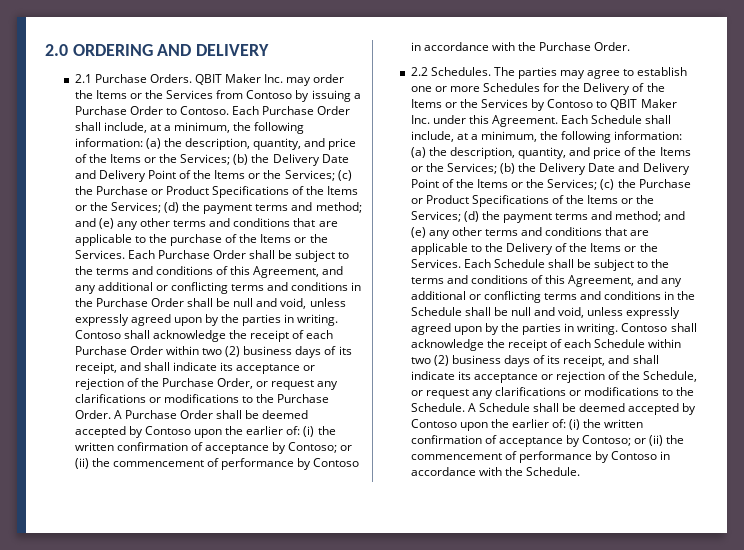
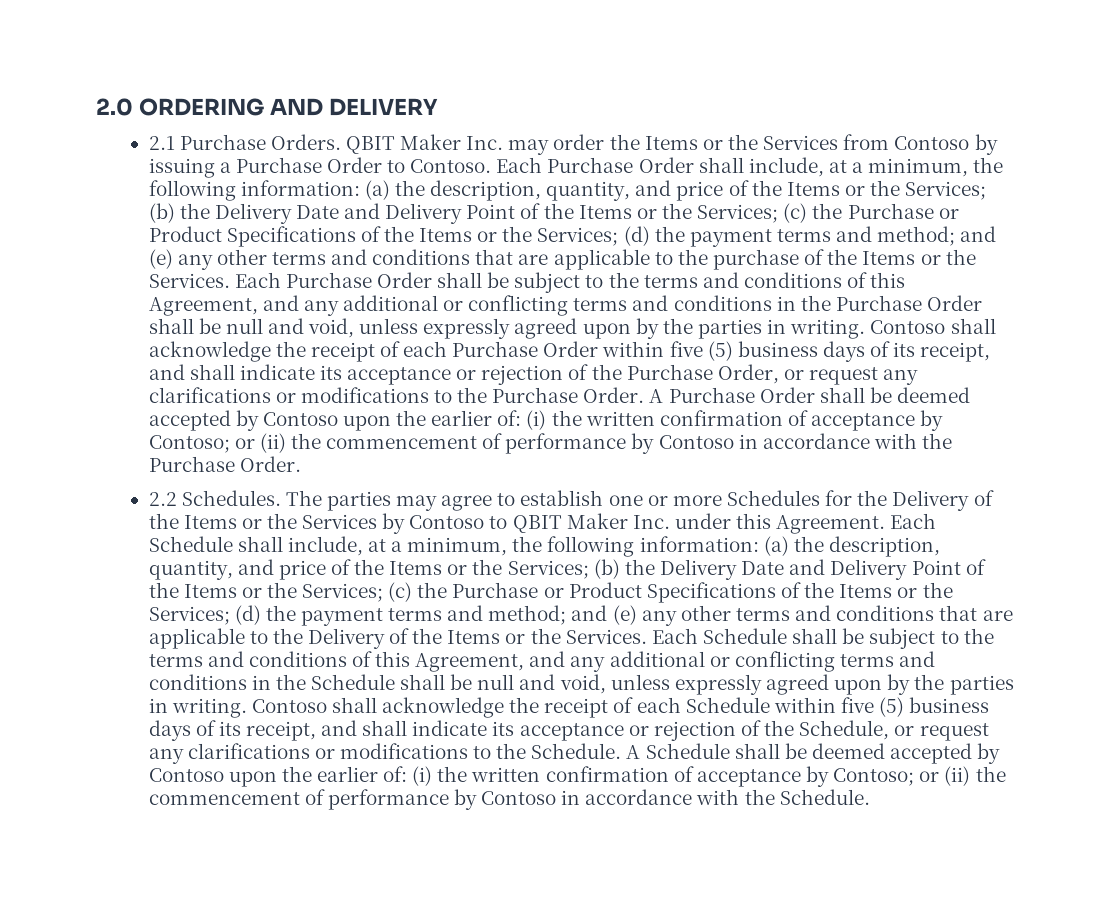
[202,346,241,357] two (2) -> [669,341,733,361] five (5)
[410,355,449,366] two (2) -> [840,697,905,717] five (5)

